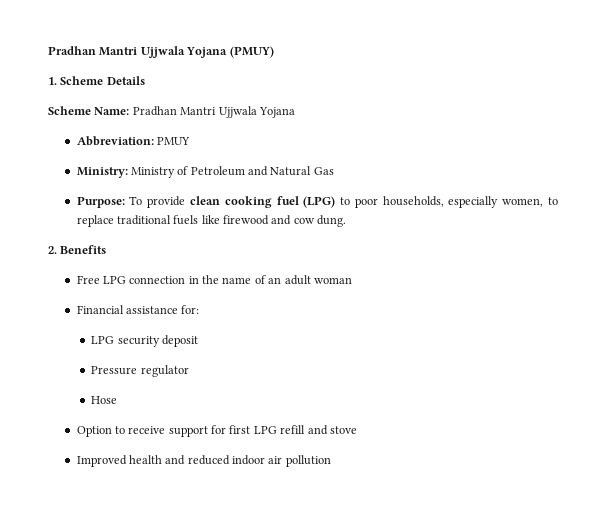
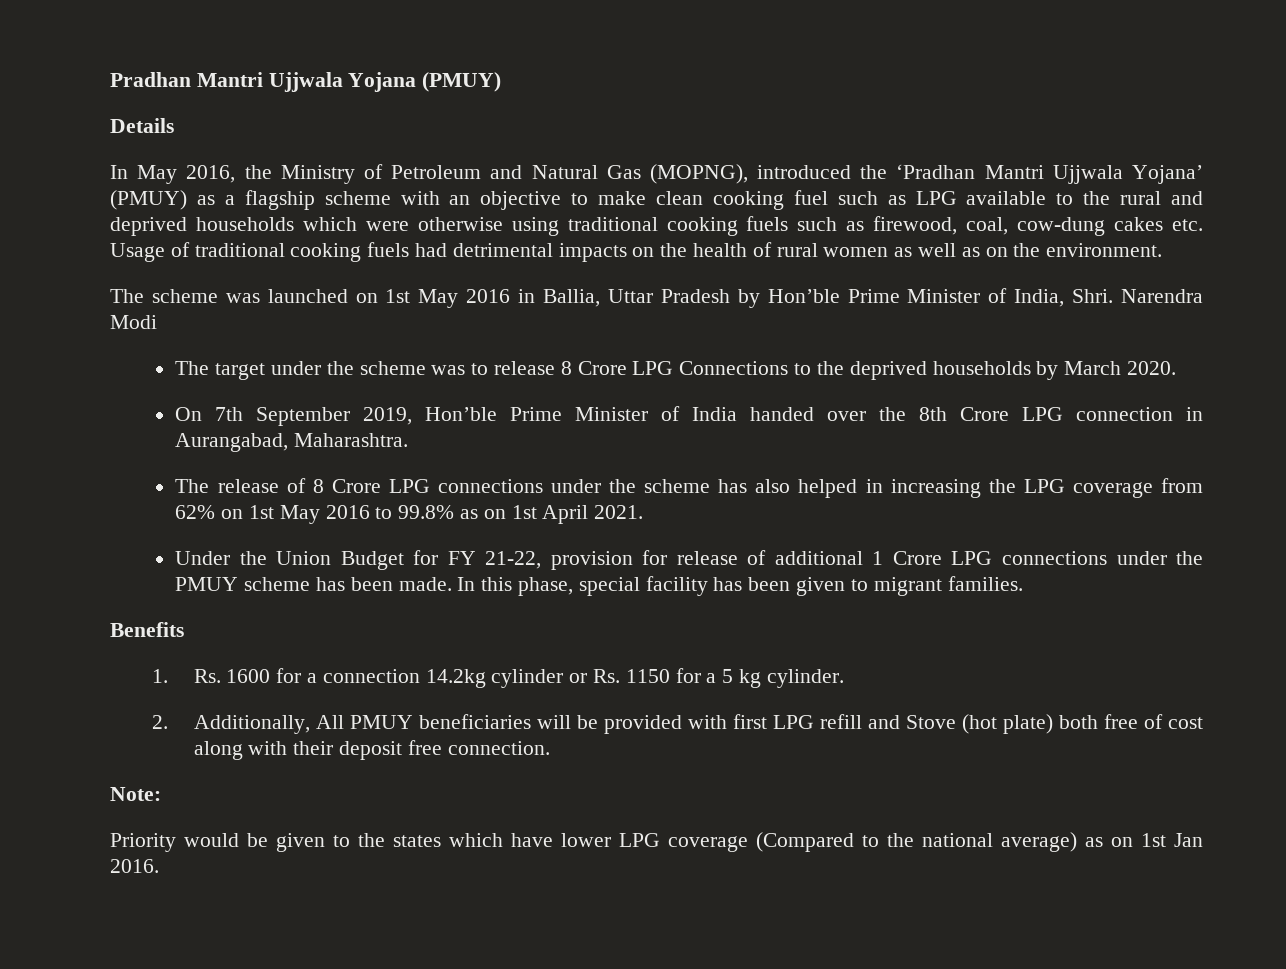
[48,76,104,85] 1. Scheme -> (502, 82) none
[48,106,295,118] [76,136,190,146] [76,167,128,178] Scheme Name: Pradhan Mantri Ujjwala Yojana // Abbreviation: PMUY // Ministry: -> [110,165,272,184] In May 2016, the
[76,196,558,208] [76,215,347,227] [48,245,107,254] [76,275,352,285] [76,305,200,314] [91,335,199,347] [91,365,189,377] [91,396,118,404] [76,425,357,437] [76,455,331,467] // Purpose: To provide clean cooking fuel (LPG) to poor households, especially women, to replace traditional fuels like firewood and cow dung. // 2. Benefits // Free LPG connection in the name of an adult woman // Financial assistance for: // LPG security deposit // Pressure regulator // Hose // Option to receive support for first LPG refill and stove // Improved health and reduced indoor air pollution -> [649,164,1203,184] [110,190,1203,210] [110,216,1203,236] [110,242,1163,262] [110,288,1203,308] [110,315,157,329] [175,361,1176,380] [175,406,1204,426] [175,433,409,452] [175,478,1203,498] [175,505,644,524] [175,550,1204,570] [175,576,1023,596] [110,622,184,637] [151,668,844,688] [151,714,1203,734] [193,740,550,760] [110,787,161,801] [110,832,1203,852] [110,859,159,873] (MOPNG), introduced the ‘Pradhan Mantri Ujjwala Yojana’ (PMUY) as a flagship scheme with an objective to make clean cooking fuel such as LPG available to the rural and deprived households which were otherwise using traditional cooking fuels such as firewood, coal, cow-dung cakes etc. Usage of traditional cooking fuels had detrimental impacts on the health of rural women as well as on the environment. // The scheme was launched on 1st May 2016 in Ballia, Uttar Pradesh by Hon’ble Prime Minister of India, Shri. Narendra Modi // The target under the scheme was to release 8 Crore LPG Connections to the deprived households by March 2020. // On 7th September 2019, Hon’ble Prime Minister of India handed over the 8th Crore LPG connection in Aurangabad, Maharashtra. // The release of 8 Crore LPG connections under the scheme has also helped in increasing the LPG coverage from 62% on 1st May 2016 to 99.8% as on 1st April 2021. // Under the Union Budget for FY 21-22, provision for release of additional 1 Crore LPG connections under the PMUY scheme has been made. In this phase, special facility has been given to migrant families. // Benefits // 1. Rs. 1600 for a connection 14.2kg cylinder or Rs. 1150 for a 5 kg cylinder. // 2. Additionally, All PMUY beneficiaries will be provided with first LPG refill and Stove (hot plate) both free of cost along with their deposit free connection. // Note: // Priority would be given to the states which have lower LPG coverage (Compared to the national average) as on 1st Jan 2016.

